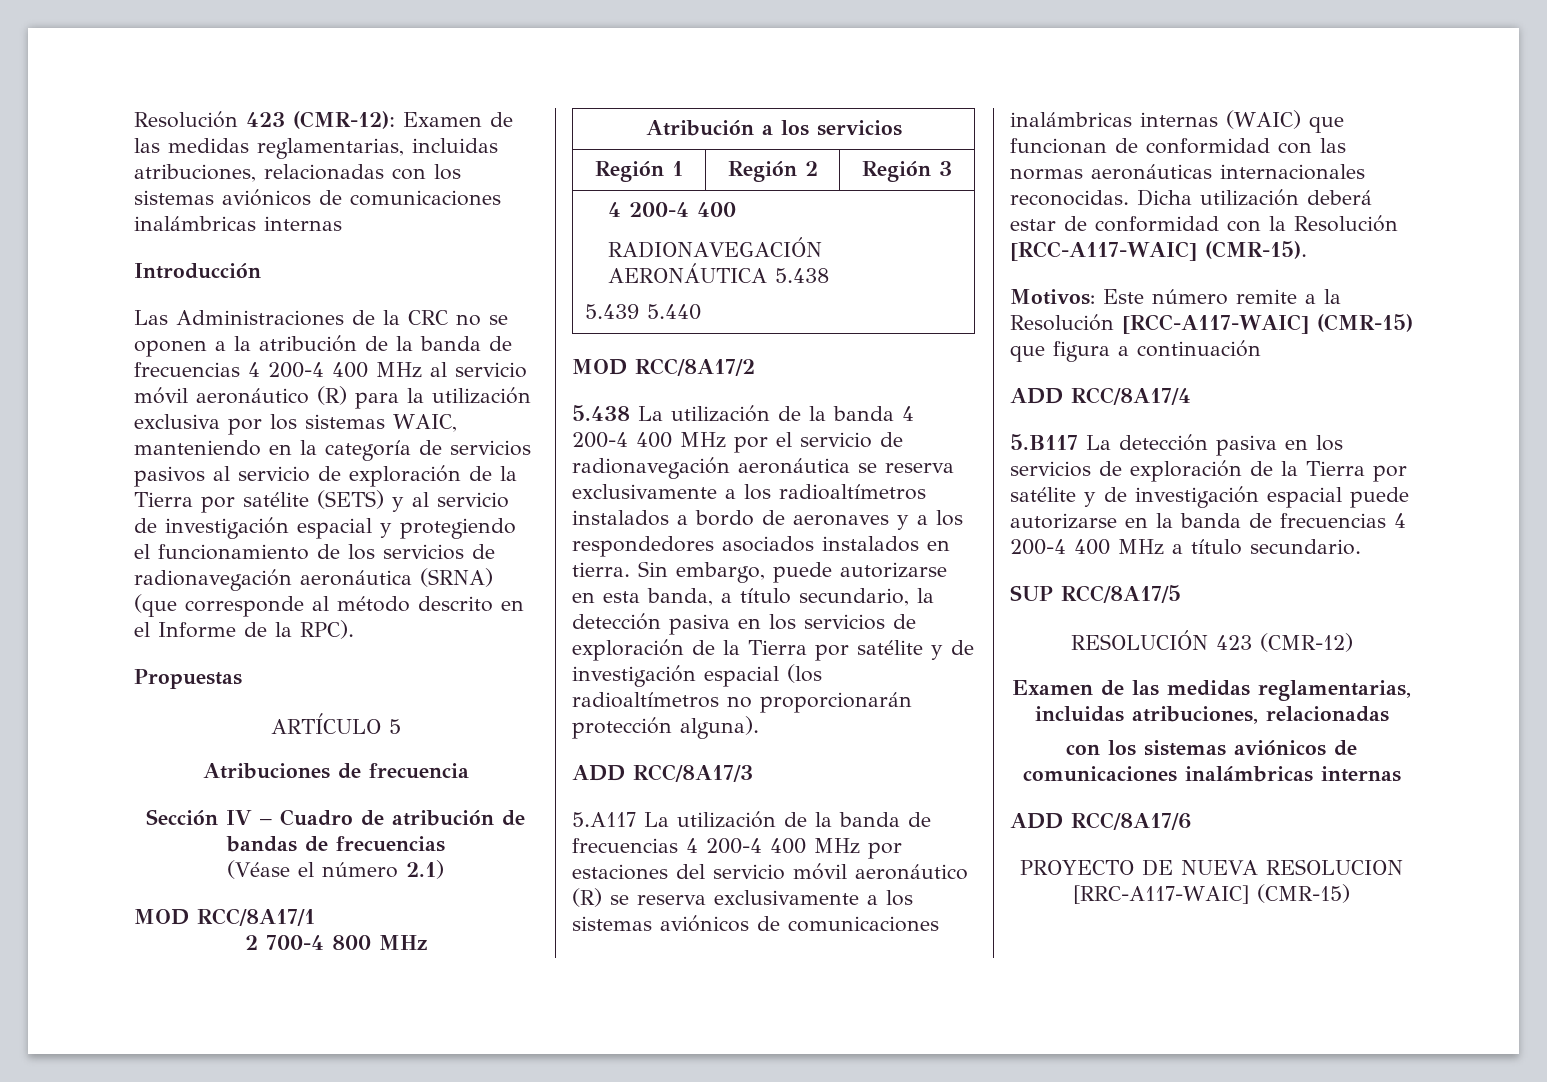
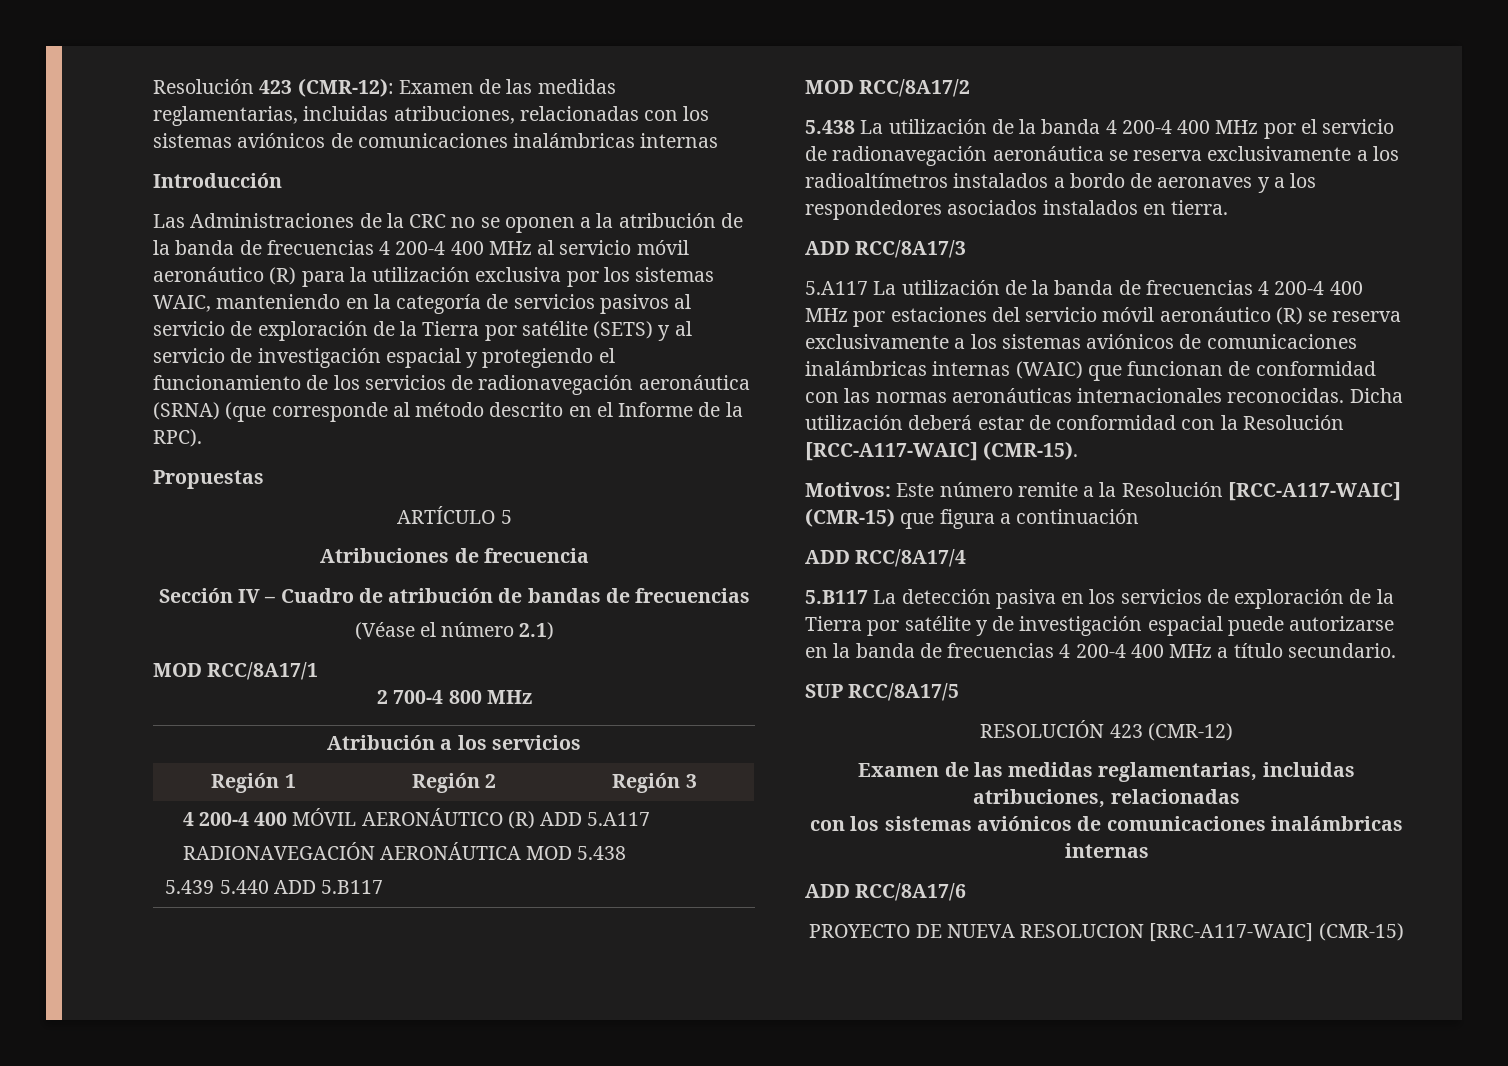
(737, 209) none -> [292,808,651,829] MÓVIL AERONÁUTICO (R) ADD 5.A117
(768, 273) none -> [526,846,573,860] MOD
(701, 312) none -> [273,880,384,894] ADD 5.B117
[638,561,947,583] [572,588,934,606] [572,613,916,635] [572,639,974,661] [572,664,822,687] [572,692,912,713] [572,716,759,739] Sin embargo, puede autorizarse en esta banda, a título secundario, la detección pasiva en los servicios de exploración de la Tierra por satélite y de investigación espacial (los radioaltímetros no proporcionarán protección alguna). -> (1229, 207) none

